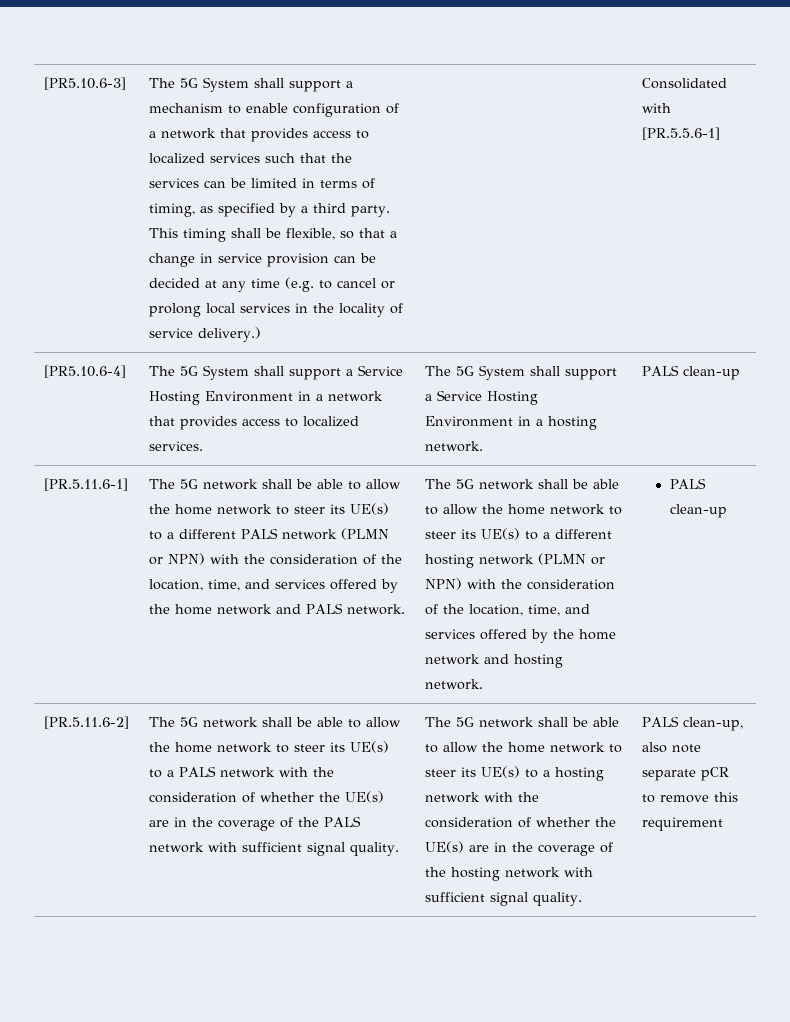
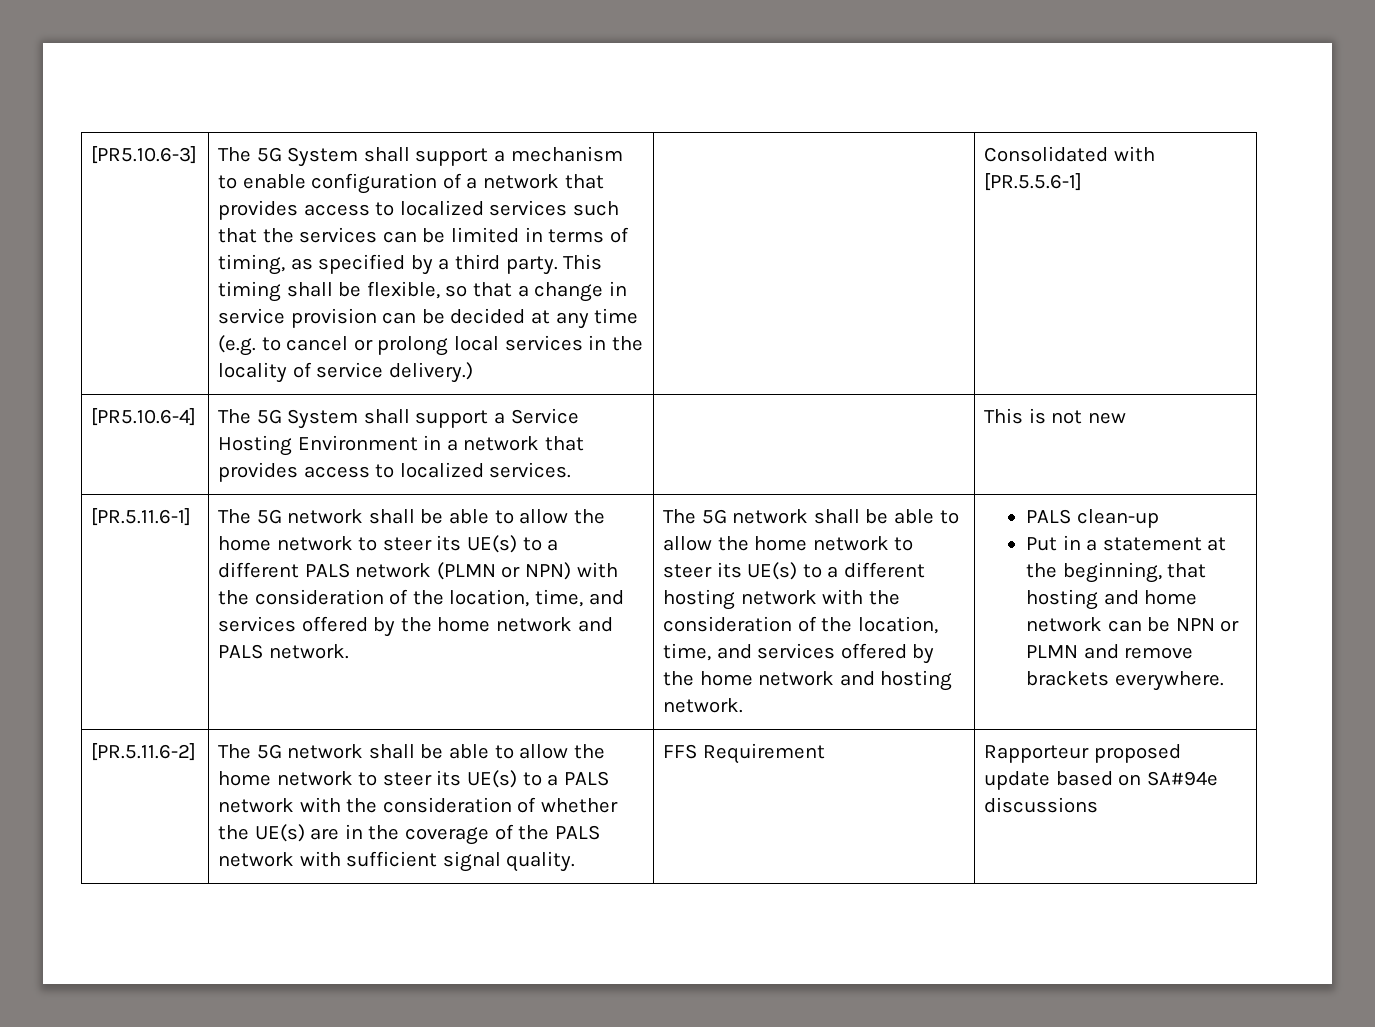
[424,365,617,380] [424,390,538,405] [424,416,597,430] [424,441,483,452] [641,365,740,380] The 5G System shall support a Service Hosting Environment in a hosting network. | PALS clean-up -> [984,408,1126,424] | This is not new
[537,553,605,565] [424,578,462,590] (PLMN or NPN) -> (817, 597) none
(727, 511) none -> [1026,535,1227,551] [1026,562,1207,583] [1026,589,1198,610] [1026,617,1240,632] [1026,644,1194,659] [1026,671,1224,691] // Put in a statement at the beginning, that hosting and home network can be NPN or PLMN and remove brackets everywhere.
[424,717,619,728] [424,742,622,753] [424,766,604,781] [424,792,539,803] [424,817,616,828] [424,841,613,856] [424,867,593,881] [424,892,582,906] [641,716,743,731] [641,742,701,753] [641,767,729,781] [641,792,738,803] [641,817,723,831] The 5G network shall be able to allow the home network to steer its UE(s) to a hosting network with the consideration of whether the UE(s) are in the coverage of the hosting network with sufficient signal quality. | PALS clean-up, also note separate pCR to remove this requirement -> [663,743,825,764] [984,744,1181,763] [984,771,1218,790] [984,797,1099,813] FFS Requirement | Rapporteur proposed update based on SA#94e discussions

